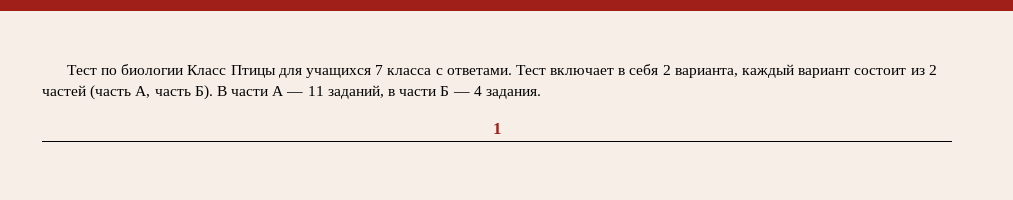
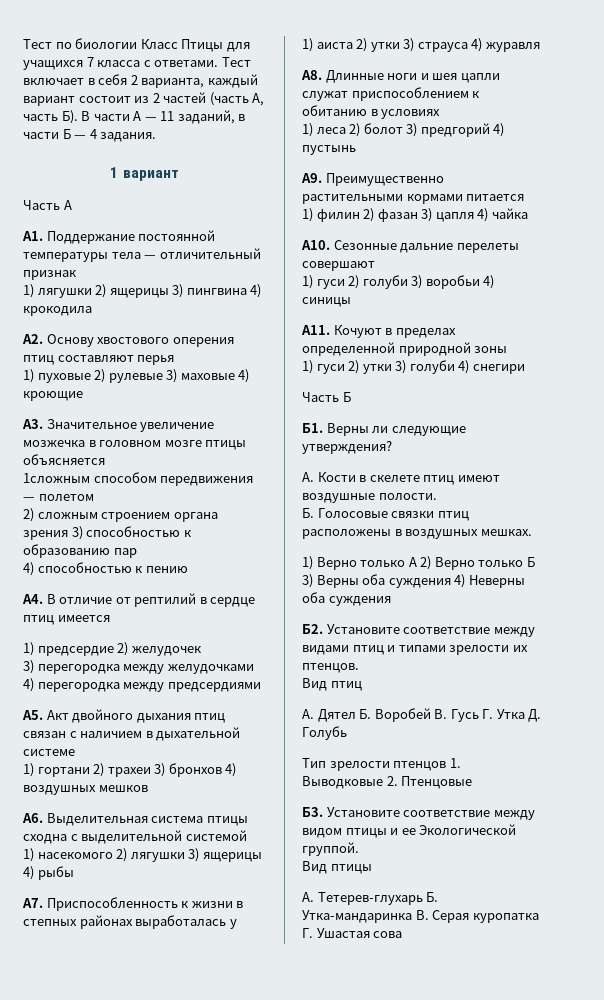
(502, 128) none -> [122,170,179,181] [23,200,72,210] [22,230,216,244] [23,248,261,262] [23,270,77,280] [23,284,262,298] [23,306,92,316] [22,334,234,347] [23,355,175,365] [23,369,250,383] [23,391,83,401] [22,419,215,432] [23,440,247,450] [23,454,105,465] [23,472,254,486] [23,494,94,501] [23,508,218,522] [23,526,192,540] [23,544,137,558] [23,562,188,576] [22,593,256,607] [23,615,110,625] [23,642,202,656] [23,660,254,674] [23,678,261,692] [22,709,226,723] [23,727,241,741] [23,749,75,756] [23,763,237,777] [23,785,148,795] [22,813,248,826] [23,830,247,844] [23,848,262,862] [23,866,74,880] [22,897,244,911] [23,915,237,929] [302,38,540,52] [301,70,500,83] [302,87,481,101] [302,105,441,119] [302,123,505,137] [302,145,356,155] [301,173,444,186] [302,194,525,204] [302,208,528,222] [301,240,519,253] [302,261,375,271] [302,275,495,289] [302,297,351,307] [301,325,456,338] [302,342,508,356] [302,360,525,374] [302,392,351,402] [302,423,466,436] [302,441,392,454] [302,472,500,485] [302,493,437,503] [302,508,469,521] [302,529,532,539] [302,556,535,570] [302,574,525,588] [302,592,391,606] [302,624,535,637] [302,645,528,655] [302,663,359,673] [302,678,362,691] [302,708,542,722] [302,726,347,740] [302,758,461,771] [302,776,473,789] [302,807,535,820] [302,824,517,838] [302,842,359,856] [302,861,372,874] [302,892,439,905] [302,910,539,923] [302,928,403,938] вариант // Часть А // A1. Поддержание постоянной температуры тела — отличительный признак // 1) лягушки 2) ящерицы 3) пингвина 4) крокодила // А2. Основу хвостового оперения птиц составляют перья // 1) пуховые 2) рулевые 3) маховые 4) кроющие // А3. Значительное увеличение мозжечка в головном мозге птицы объясняется // 1сложным способом передвижения — полетом // 2) сложным строением органа зрения 3) способностью к образованию пар // 4) способностью к пению // А4. В отличие от рептилий в сердце птиц имеется // 1) предсердие 2) желудочек // 3) перегородка между желудочками 4) перегородка между предсердиями // А5. Акт двойного дыхания птиц связан с наличием в дыхательной системе // 1) гортани 2) трахеи 3) бронхов 4) воздушных мешков // А6. Выделительная система птицы сходна с выделительной системой // 1) насекомого 2) лягушки 3) ящерицы 4) рыбы // А7. Приспособленность к жизни в степных районах выработалась у // 1) аиста 2) утки 3) страуса 4) журавля // А8. Длинные ноги и шея цапли служат приспособлением к обитанию в условиях // 1) леса 2) болот 3) предгорий 4) пустынь // А9. Преимущественно растительными кормами питается // 1) филин 2) фазан 3) цапля 4) чайка // А10. Сезонные дальние перелеты совершают // 1) гуси 2) голуби 3) воробьи 4) синицы // A11. Кочуют в пределах определенной природной зоны // 1) гуси 2) утки 3) голуби 4) снегири // Часть Б // Б1. Верны ли следующие утверждения? // А. Кости в скелете птиц имеют воздушные полости. // Б. Голосовые связки птиц расположены в воздушных мешках. // 1) Верно только А 2) Верно только Б 3) Верны оба суждения 4) Неверны оба суждения // Б2. Установите соответствие между видами птиц и типами зрелости их птенцов. // Вид птиц // А. Дятел Б. Воробей В. Гусь Г. Утка Д. Голубь // Тип зрелости птенцов 1. Выводковые 2. Птенцовые // Б3. Установите соответствие между видом птицы и ее Экологической группой. // Вид птицы // А. Тетерев-глухарь Б. Утка-мандаринка В. Серая куропатка Г. Ушастая сова

